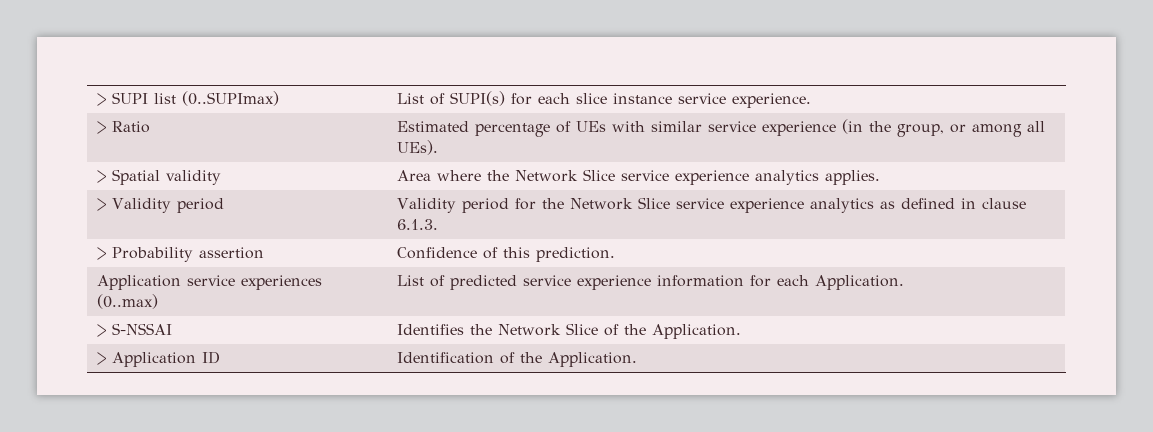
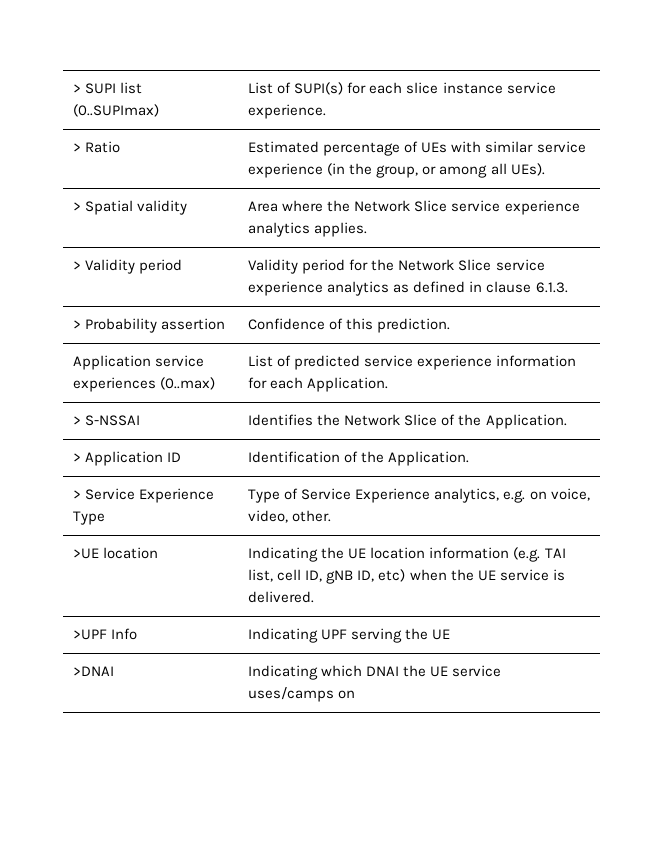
(637, 359) none -> [73,488,215,503] [73,511,106,525] [248,488,590,503] [248,510,332,523] [73,547,159,559] [248,547,566,562] [248,569,565,584] [248,591,315,603] [73,628,138,640] [248,628,451,643] [73,666,115,676] [248,665,502,680] [248,687,356,702] // > Service Experience Type | Type of Service Experience analytics, e.g. on voice, video, other. // >UE location | Indicating the UE location information (e.g. TAI list, cell ID, gNB ID, etc) when the UE service is delivered. // >UPF Info | Indicating UPF serving the UE // >DNAI | Indicating which DNAI the UE service uses/camps on

